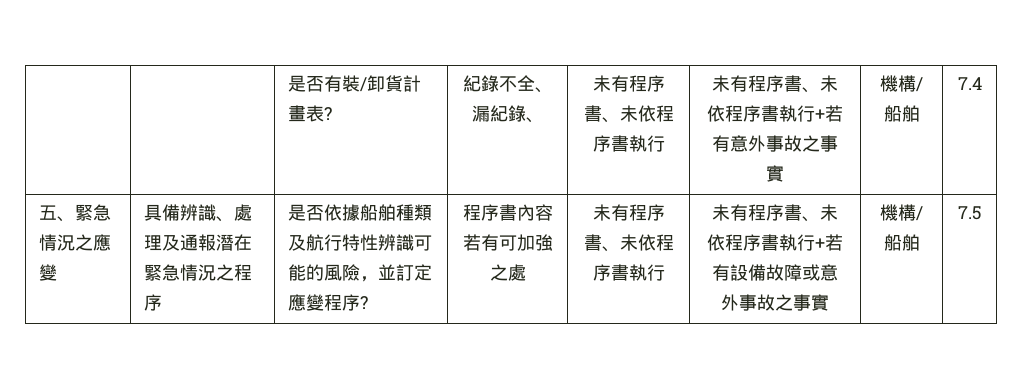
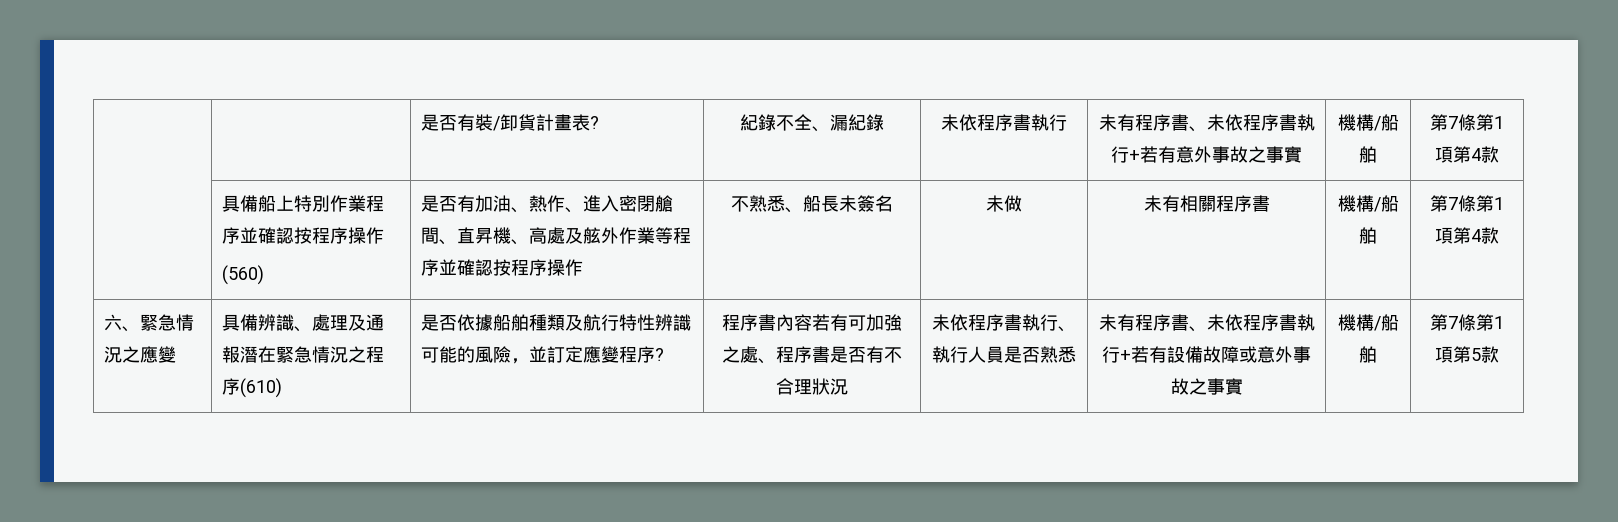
[525,117,544,123] [592,75,665,92] [583,105,638,123] 、 | 未有程序書、未 -> [941,114,959,131] | 未
[957,77,982,90] [39,205,58,220] 7.4 // 五 -> [1430,114,1504,131] [1435,146,1499,163] [222,195,385,212] [222,227,385,244] [222,265,265,285] [421,195,674,213] [421,227,692,245] [421,259,584,276] [731,195,893,213] [986,195,1022,212] [1143,195,1270,212] [1337,195,1399,212] [1359,227,1377,244] [1430,195,1504,212] [1435,227,1499,244] [104,314,123,331] 第7條第1項第4款 // | 具備船上特別作業程序並確認按程序操作 // (560) | 是否有加油、熱作、進入密閉艙間、直昇機、高處及舷外作業等程序並確認按程序操作 | 不熟悉、船長未簽名 | 未做 | 未有相關程序書 | 機構/船舶 | 第7條第1項第4款 // 六
(163, 302) none -> [240,378,283,398] (610)
[592,204,665,221] [583,234,674,252] [592,264,665,281] | 未有程序書、未依程序書執行 -> [758,346,902,364] [776,378,848,395] [932,314,1076,332] [932,346,1076,363] 、程序書是否有不合理狀況 | 未依程序書執行、執行人員是否熟悉
[957,206,982,220] 7.5 -> [1430,314,1504,331] [1435,346,1499,363] 第7條第1項第5款

